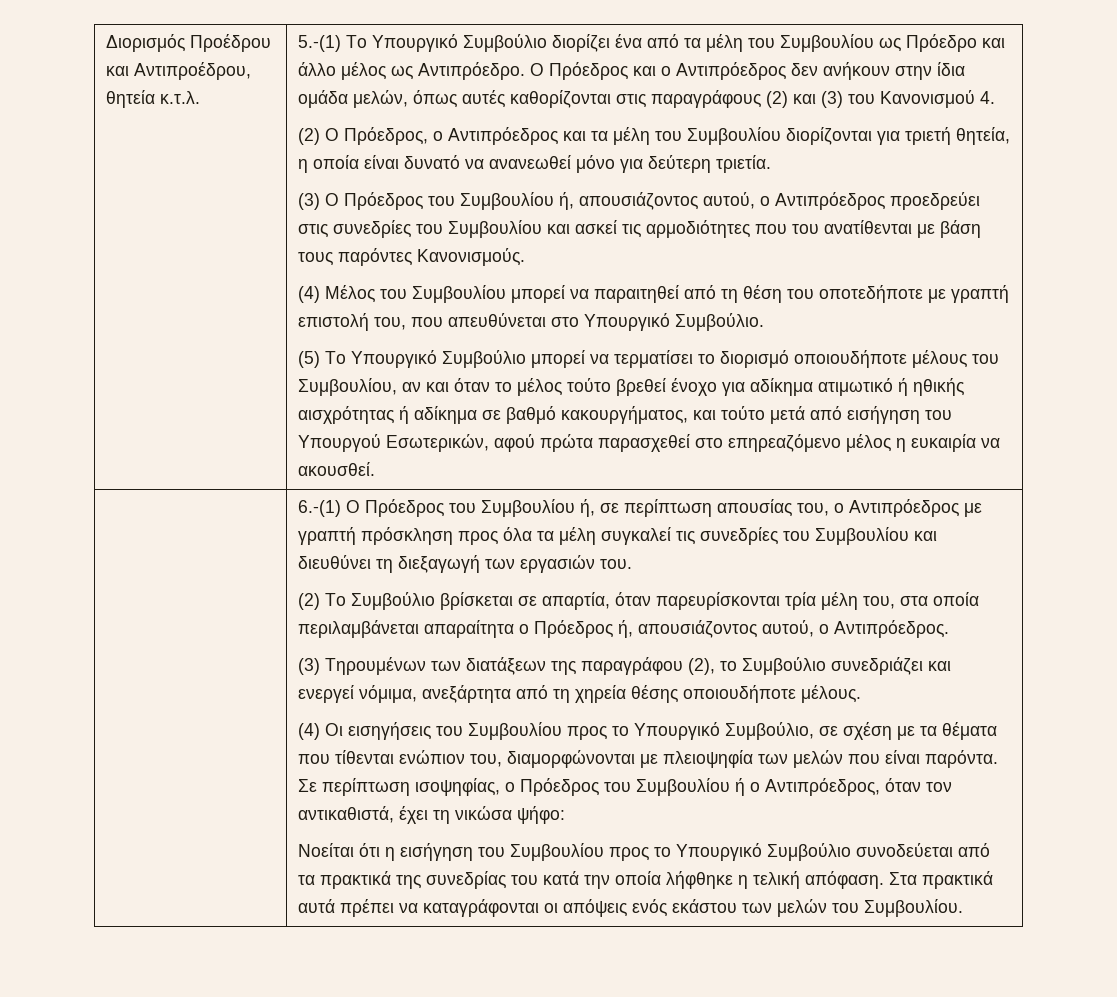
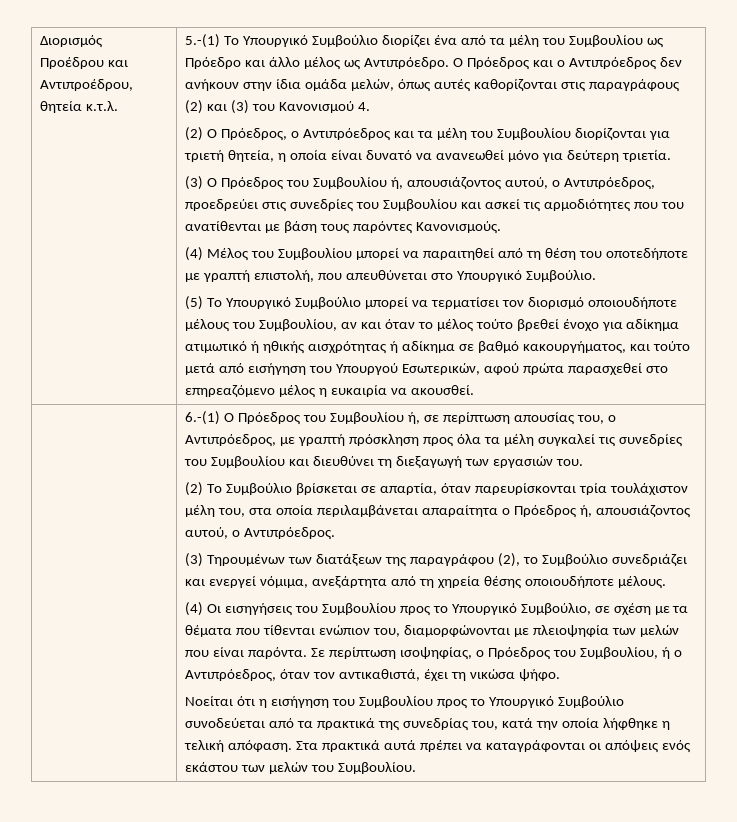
[774,192,885,210] Αντιπρόεδρος -> [563,177,655,190] Αντιπρόεδρος,
[297,313,406,331] επιστολή του, -> [254,270,315,282] επιστολή,
[697,354,715,364] το -> [501,300,524,307] τον
[848,499,959,517] Αντιπρόεδρος -> [185,434,277,447] Αντιπρόεδρος,
(816, 601) none -> [609,483,688,495] τουλάχιστον
[635,778,730,796] Συμβουλίου -> [579,647,658,659] Συμβουλίου,
[516,806,565,824] ψήφο: -> [518,669,560,681] ψήφο.
[510,875,538,885] του -> [470,721,498,730] του,

